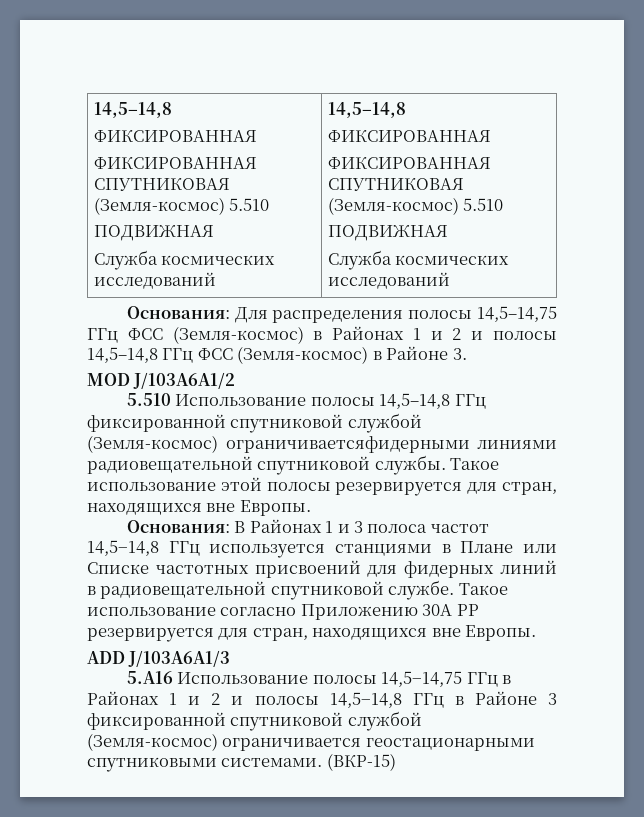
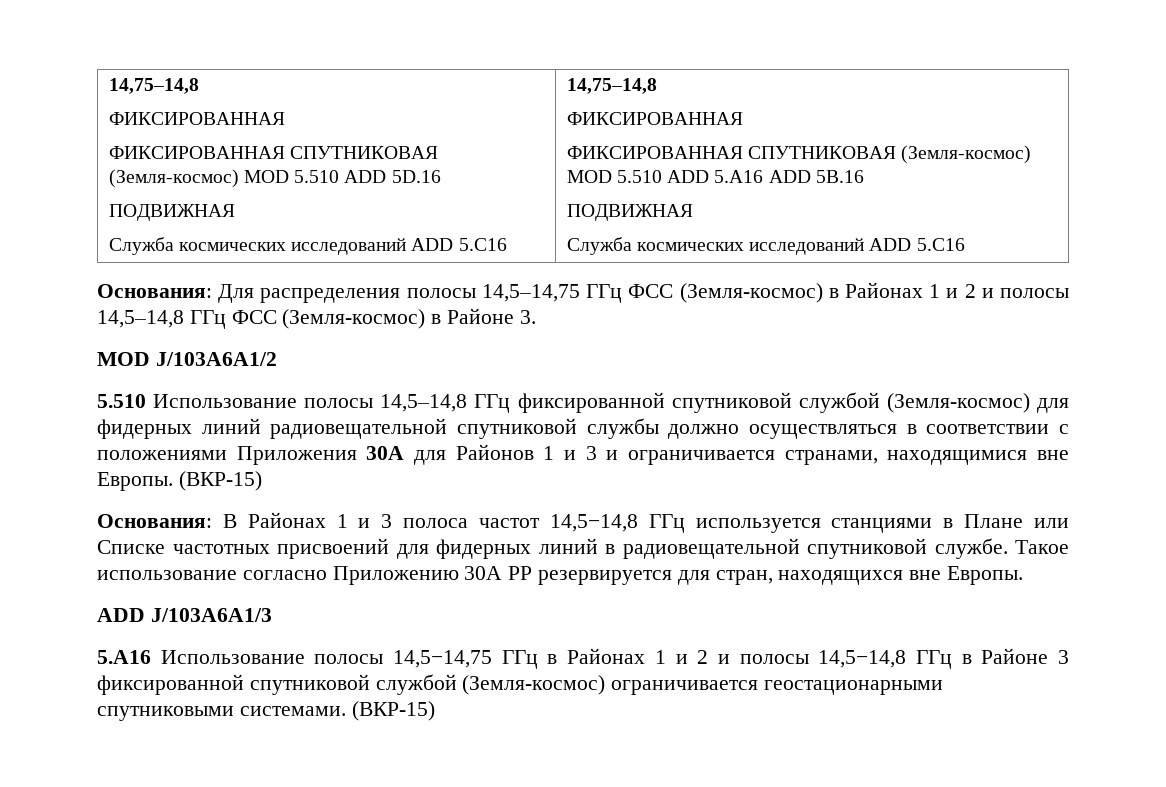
[93,102,172,118] [93,130,257,142] [93,157,257,169] [93,178,230,191] [93,197,270,215] [93,225,214,241] [93,250,276,270] [93,272,216,289] [327,102,406,118] [327,130,491,142] [327,157,491,169] [327,178,464,191] [327,197,504,215] [327,225,448,241] [327,250,510,270] [327,272,450,289] 14,5–14,8 // ФИКСИРОВАННАЯ // ФИКСИРОВАННАЯ СПУТНИКОВАЯ (Земля-космос) 5.510 // ПОДВИЖНАЯ // Служба космических исследований | 14,5–14,8 // ФИКСИРОВАННАЯ // ФИКСИРОВАННАЯ СПУТНИКОВАЯ (Земля-космос) 5.510 // ПОДВИЖНАЯ // Служба космических исследований -> [108,78,199,94] [108,112,285,125] [108,146,438,159] [108,169,441,188] [108,204,235,221] [108,237,507,255] [566,78,657,94] [566,112,743,125] [566,145,1032,164] [566,170,864,183] [566,204,693,221] [566,237,965,255] 14,75–14,8 // ФИКСИРОВАННАЯ // ФИКСИРОВАННАЯ СПУТНИКОВАЯ (Земля-космос) MOD 5.510 ADD 5D.16 // ПОДВИЖНАЯ // Служба космических исследований ADD 5.C16 | 14,75–14,8 // ФИКСИРОВАННАЯ // ФИКСИРОВАННАЯ СПУТНИКОВАЯ (Земля-космос) MOD 5.510 ADD 5.A16 ADD 5B.16 // ПОДВИЖНАЯ // Служба космических исследований ADD 5.C16
[225,436,557,453] [87,455,500,475] [87,477,557,496] [87,500,311,516] ограничиваетсяфидерными линиями радиовещательной спутниковой службы. Такое использование этой полосы резервируется для стран, находящихся вне Европы. -> [1036,398,1069,413] [97,418,1069,439] [97,444,1069,465] [97,471,262,491] для фидерных линий радиовещательной спутниковой службы должно осуществляться в соответствии с положениями Приложения 30A для Районов 1 и 3 и ограничивается странами, находящимися вне Европы. (ВКР-15)

